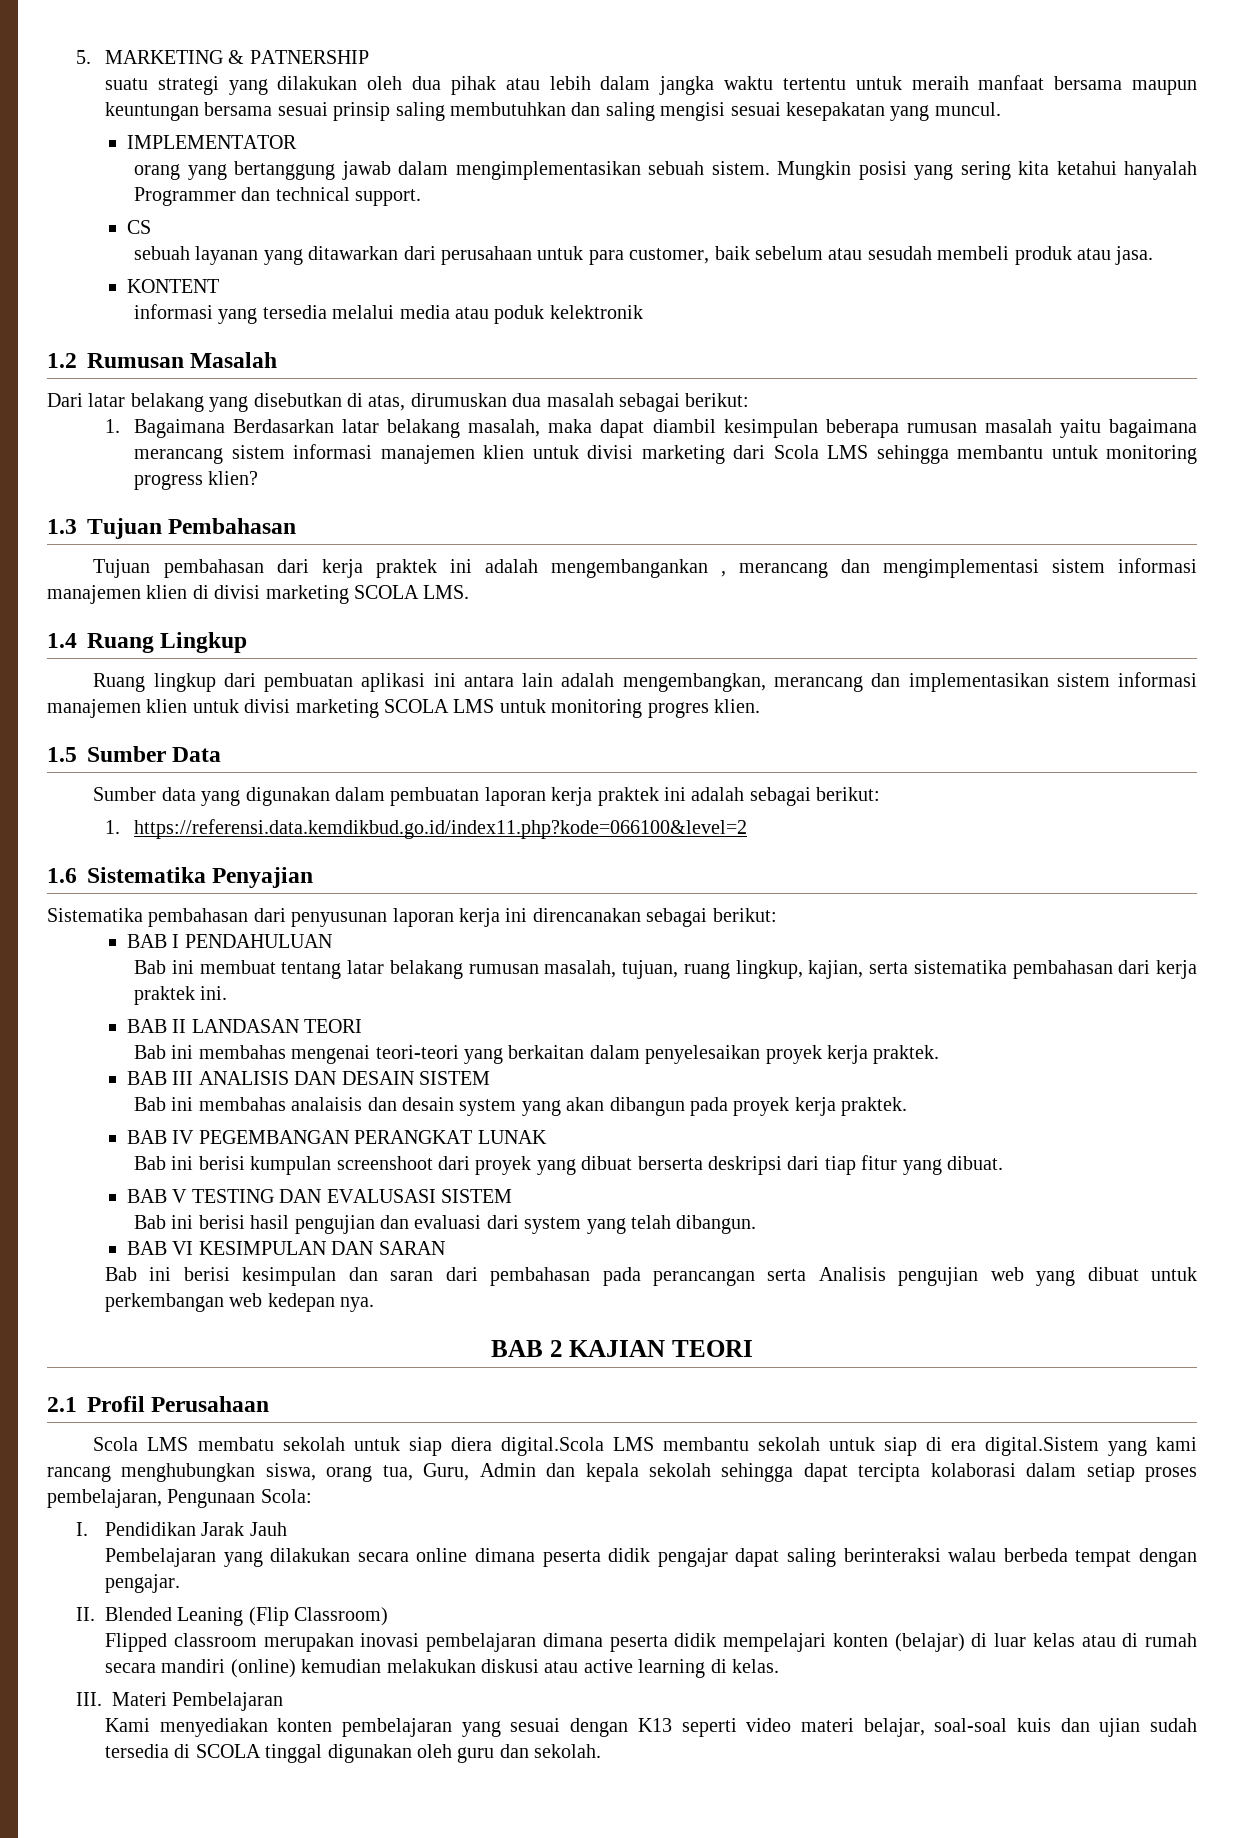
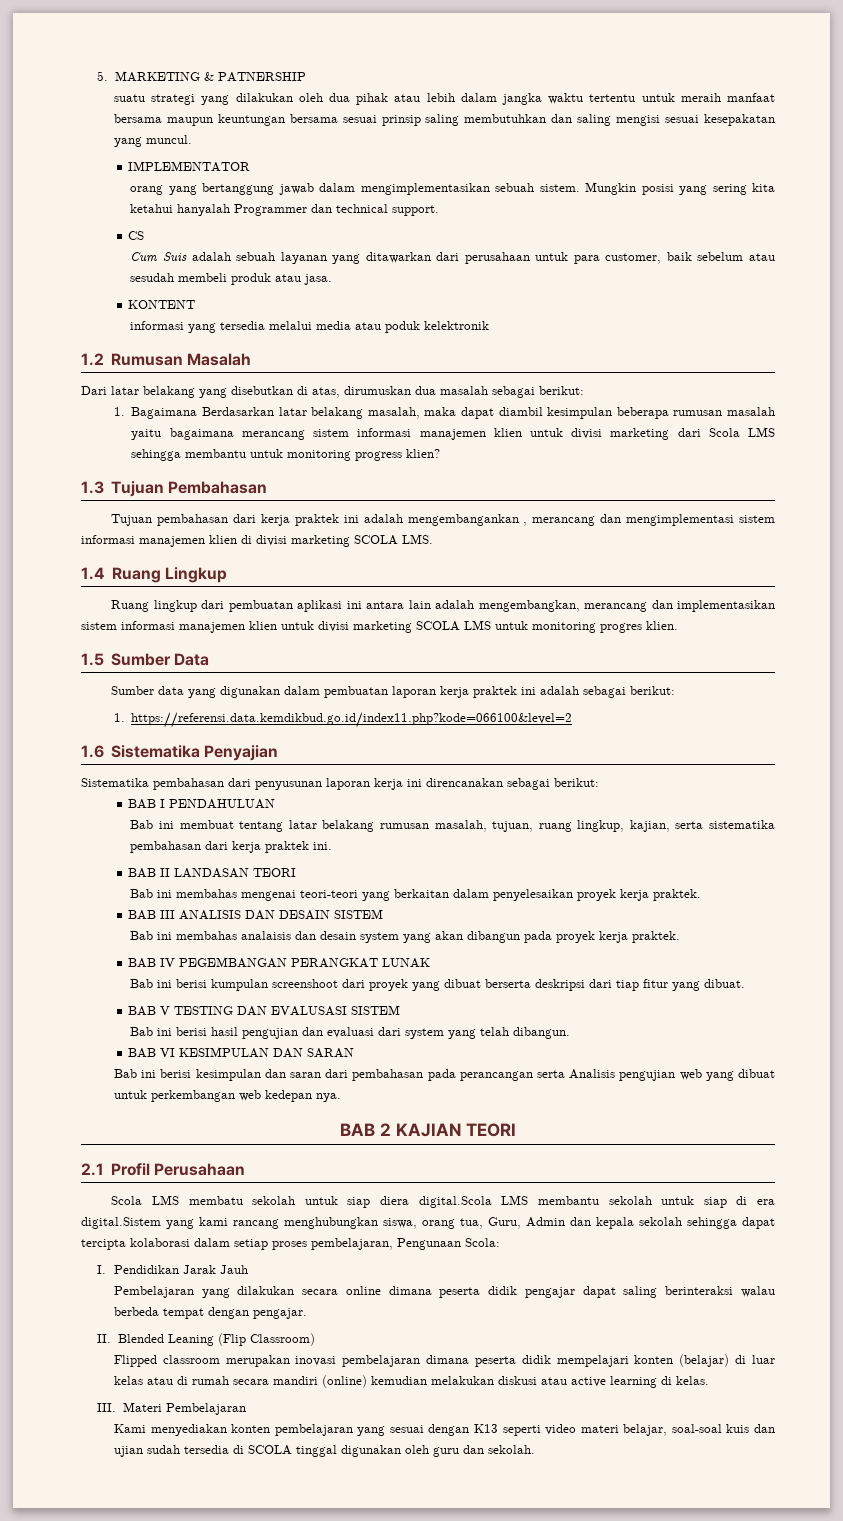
(152, 227) none -> [130,252,231,262] Cum Suis adalah

